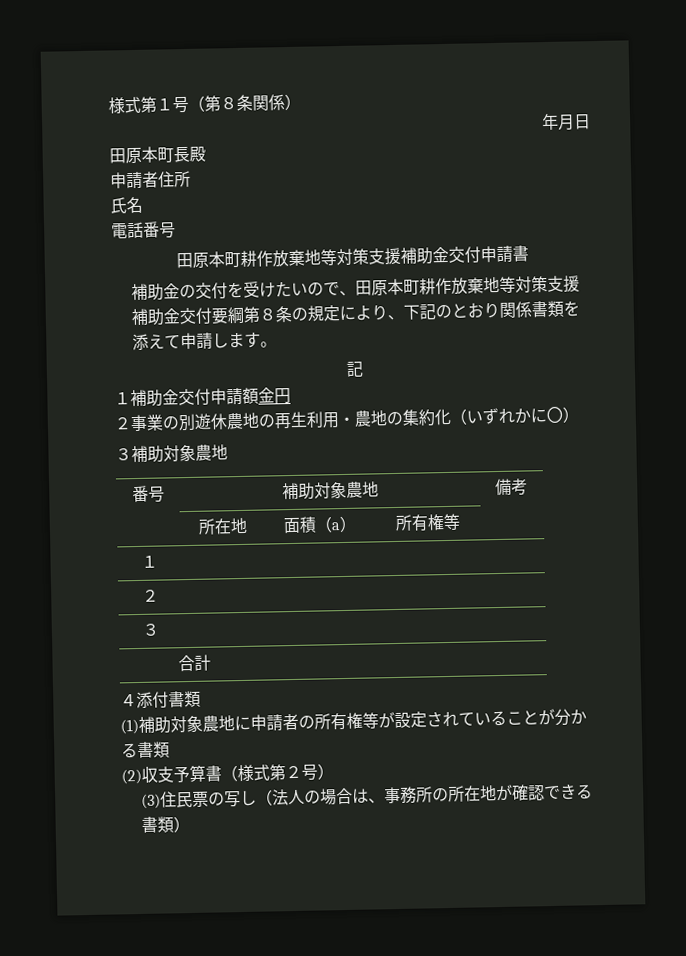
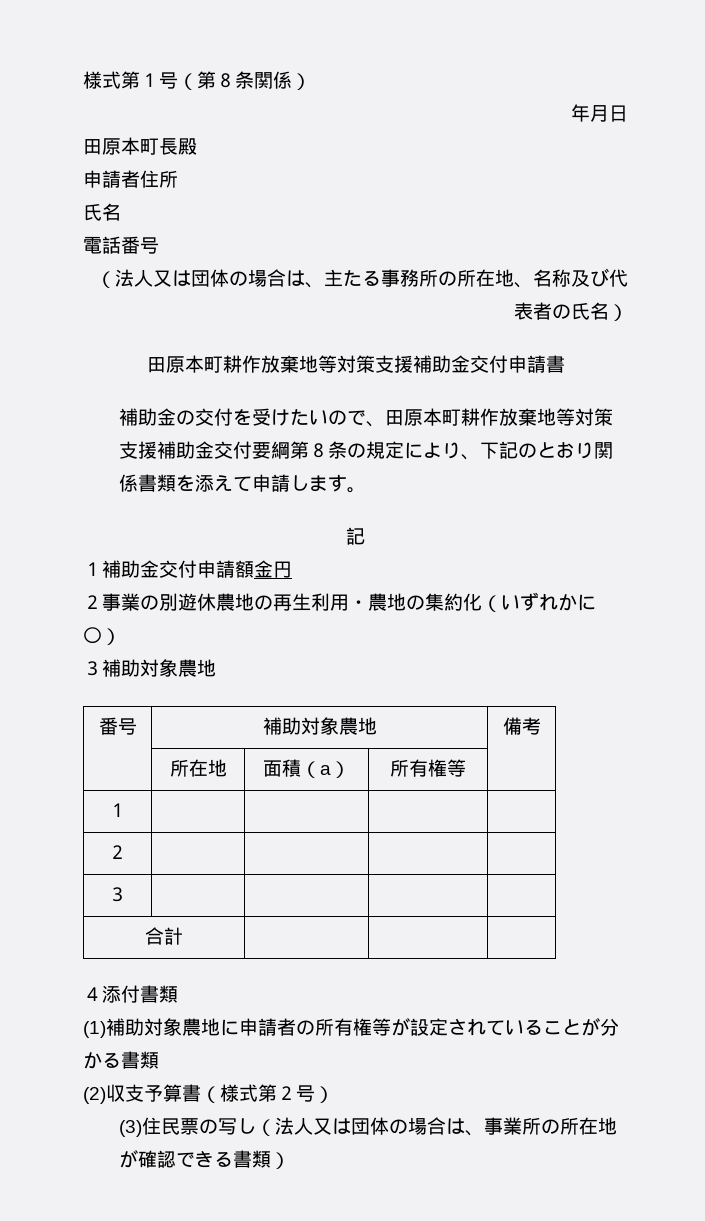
(176, 230) none -> [96,268,628,288] [514,302,628,321] // （法人又は団体の場合は、主たる事務所の所在地、名称及び代表者の氏名）
(305, 797) none -> [312,1117,389,1135] 又は団体
[398,786,417,804] 務 -> [502,1117,522,1135] 業

